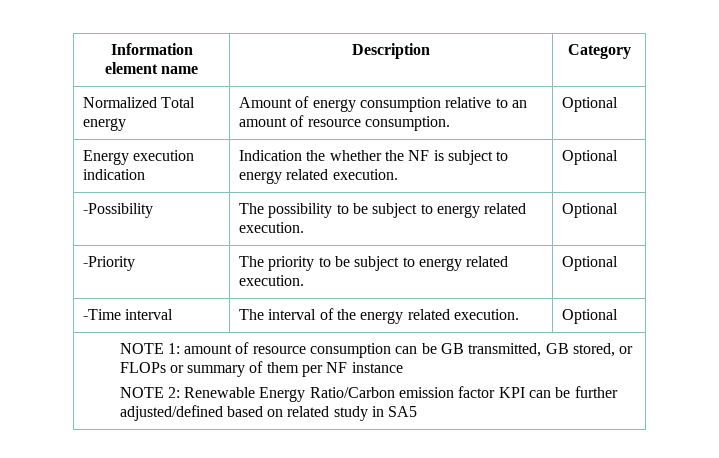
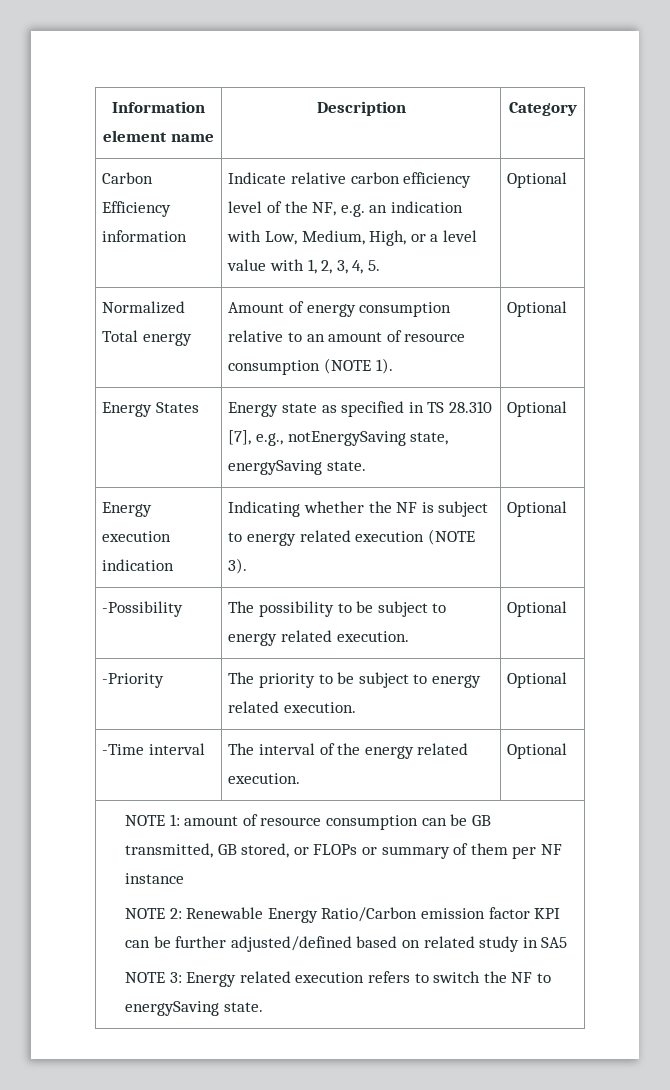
(631, 51) none -> [102,172,154,184] [102,201,172,217] [102,230,188,242] [228,172,472,188] [228,201,463,217] [227,230,477,246] [227,259,380,274] [507,172,568,188] // Carbon Efficiency information | Indicate relative carbon efficiency level of the NF, e.g. an indication with Low, Medium, High, or a level value with 1, 2, 3, 4, 5. | Optional
[365,116,451,131] consumption. -> [228,358,393,375] [507,301,568,317] [102,402,200,417] [228,401,492,417] [228,430,449,446] [228,460,367,475] consumption (NOTE 1). | Optional // Energy States | Energy state as specified in TS 28.310 [7], e.g., notEnergySaving state, energySaving state.
[239,150,326,161] Indication the -> [228,501,301,517] Indicating
[332,169,398,180] execution. -> [355,529,475,545] [228,558,248,574] execution (NOTE 3).
(418, 411) none -> [125,971,551,987] [125,1001,263,1016] // NOTE 3: Energy related execution refers to switch the NF to energySaving state.

